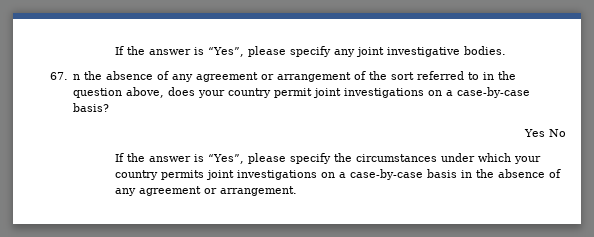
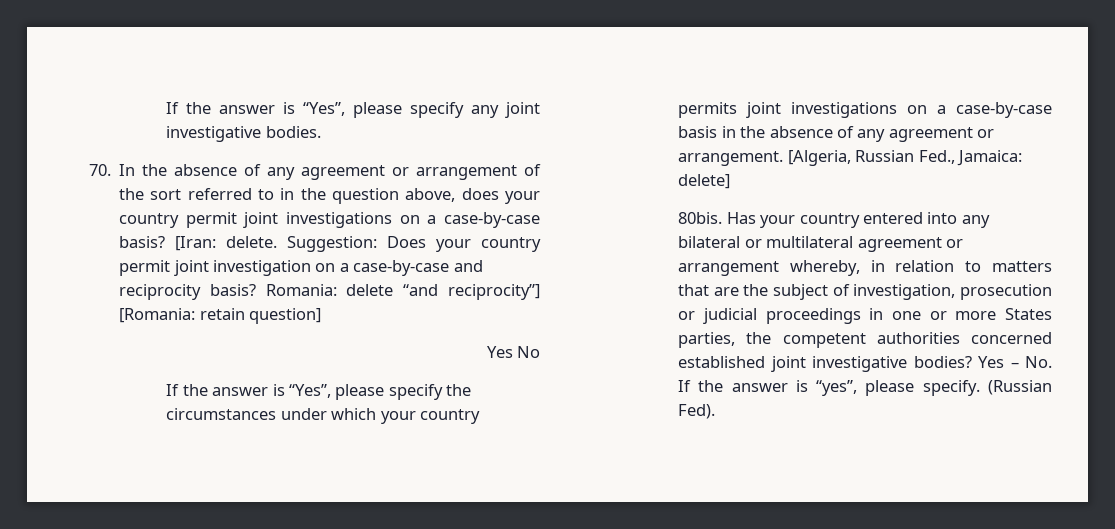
[49,72,81,80] 67. n -> [88,164,136,176] 70. In
(110, 107) none -> [175,236,541,252] [119,260,483,276] [119,284,540,300] [119,308,321,324] [Iran: delete. Suggestion: Does your country permit joint investigation on a case-by-case and reciprocity basis? Romania: delete “and reciprocity”] [Romania: retain question]
(298, 191) none -> [787,150,1023,166] [678,174,731,189] [678,212,990,228] [678,236,964,252] [678,260,1052,276] [678,284,1052,300] [678,308,1052,324] [678,332,1052,348] [678,356,1052,372] [678,380,1052,396] [678,404,716,419] [Algeria, Russian Fed., Jamaica: delete] // 80bis. Has your country entered into any bilateral or multilateral agreement or arrangement whereby, in relation to matters that are the subject of investigation, prosecution or judicial proceedings in one or more States parties, the competent authorities concerned established joint investigative bodies? Yes – No. If the answer is “yes”, please specify. (Russian Fed).

